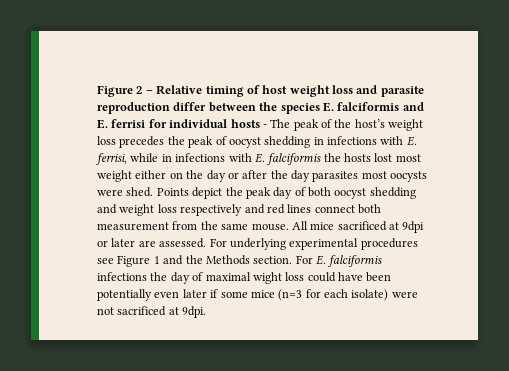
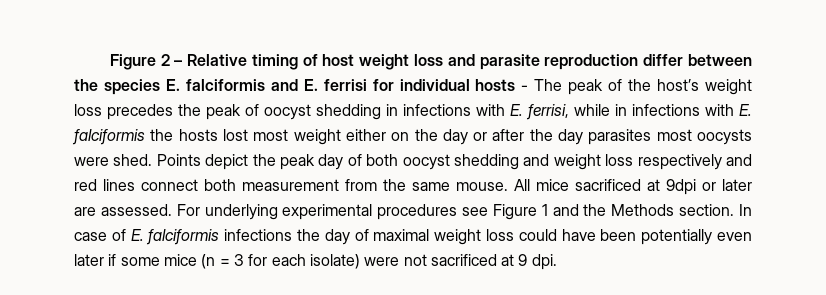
[295,255,313,264] For -> [739,204,752,216] [74,229,126,241] In case of
[252,272,282,284] wight -> [434,229,482,245] weight
[278,289,303,301] (n=3 -> [201,254,244,269] (n = 3
[182,306,207,318] 9dpi. -> [518,254,557,270] 9 dpi.

